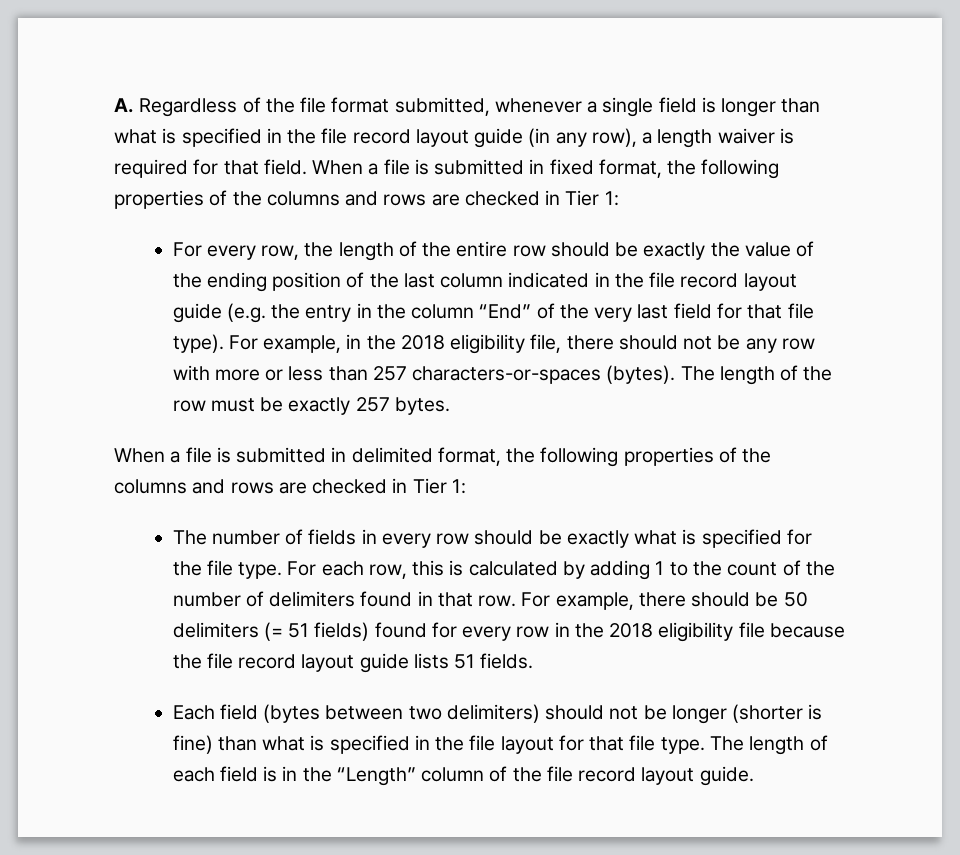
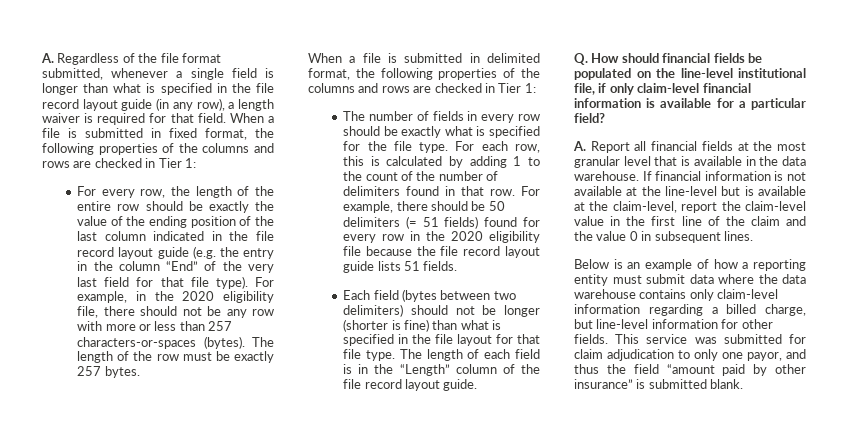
[400,335,445,350] 2018 -> [182,291,215,301] 2020
[609,623,654,638] 2018 -> [451,231,484,241] 2020
(754, 776) none -> [574,53,762,65] [574,68,806,80] [574,83,751,95] [574,98,806,110] [574,113,605,123] [573,141,806,153] [574,156,806,168] [574,171,806,181] [574,186,806,196] [574,201,806,213] [574,216,806,226] [574,231,753,243] [574,259,806,271] [574,274,806,286] [574,289,779,301] [574,304,806,316] [574,319,773,329] [574,334,806,344] [574,349,806,361] [574,364,806,376] [574,379,744,389] // Q. How should financial fields be populated on the line-level institutional file, if only claim-level financial information is available for a particular field? // A. Report all financial fields at the most granular level that is available in the data warehouse. If financial information is not available at the line-level but is available at the claim-level, report the claim-level value in the first line of the claim and the value 0 in subsequent lines. // Below is an example of how a reporting entity must submit data where the data warehouse contains only claim-level information regarding a billed charge, but line-level information for other fields. This service was submitted for claim adjudication to only one payor, and thus the field “amount paid by other insurance” is submitted blank.

